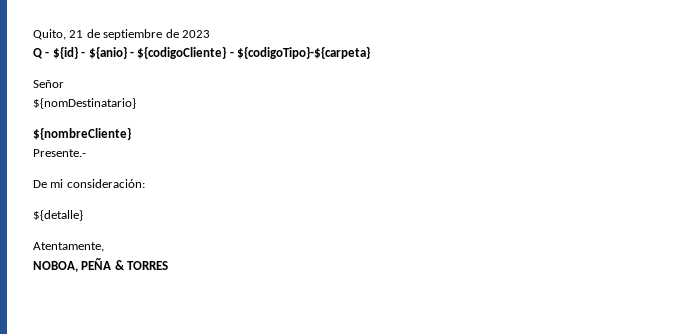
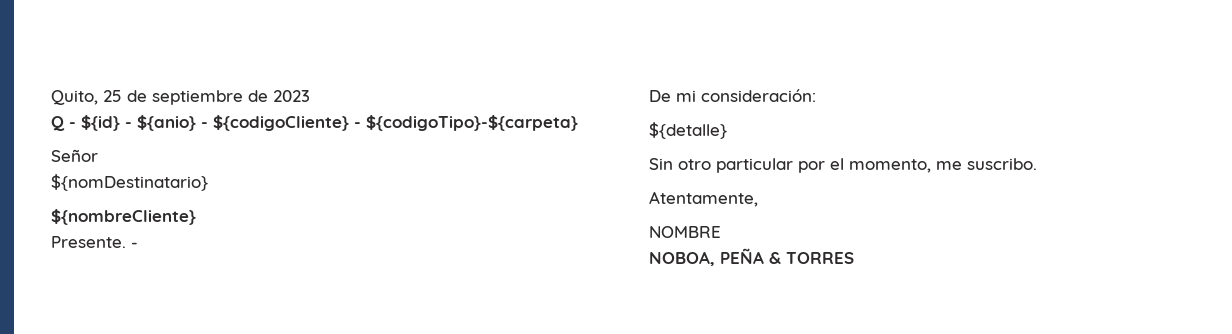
[69,30,84,38] 21 -> [103,90,122,102] 25
[33,149,86,157] Presente.- -> [51,236,138,248] Presente. -
(83, 215) none -> [649,158,1037,173] // Sin otro particular por el momento, me suscribo.
(104, 247) none -> [649,226,721,238] // NOMBRE

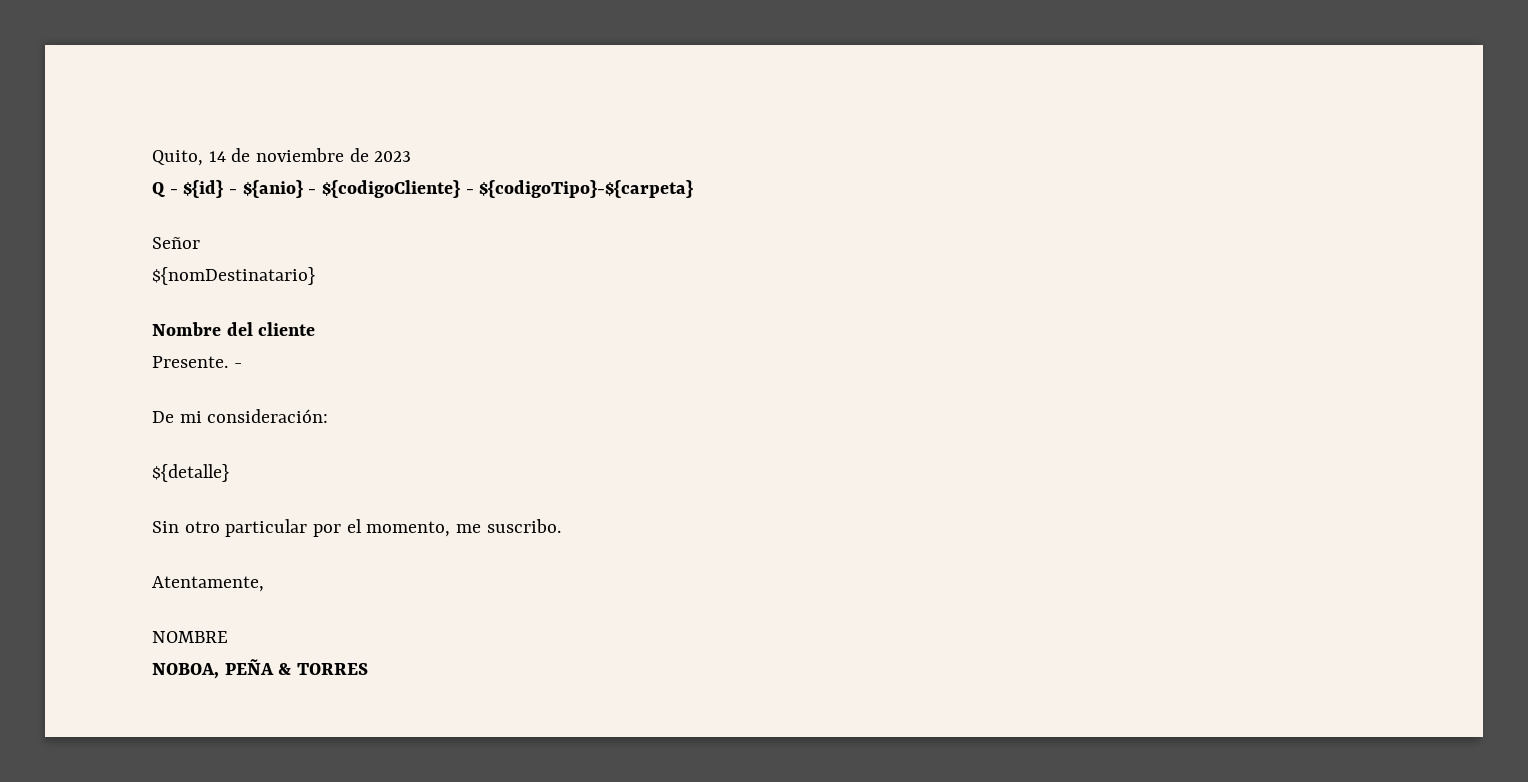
[103,90,243,105] 25 de septiembre -> [208,148,345,162] 14 de noviembre
[51,209,196,225] ${nombreCliente} -> [152,322,316,336] Nombre del cliente

